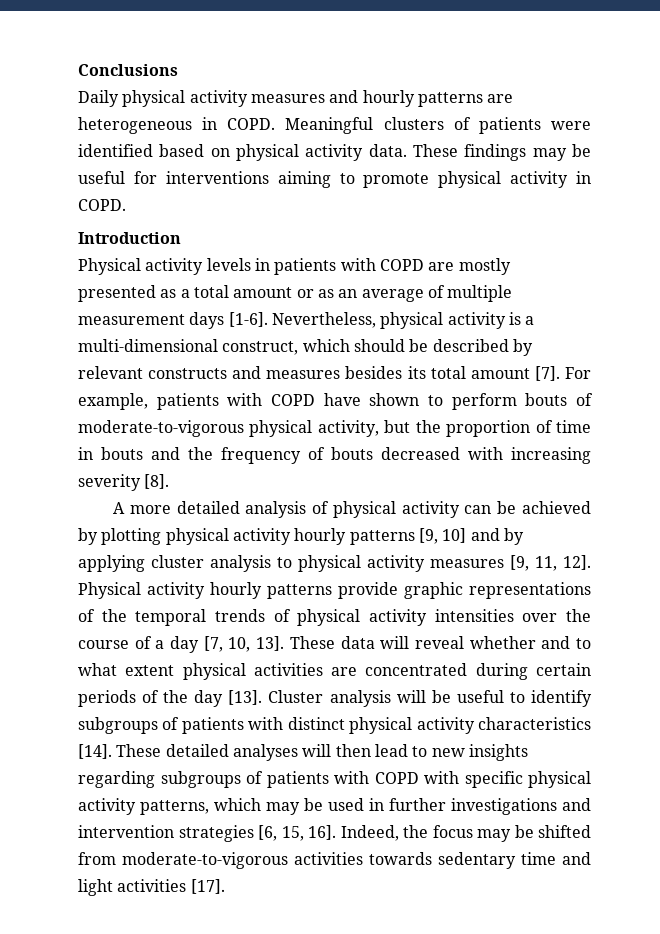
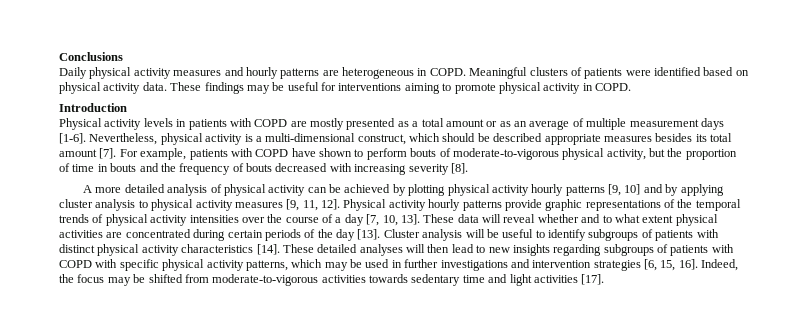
[512,339,533,356] [78,366,262,379] by relevant constructs and -> [544,134,601,145] appropriate

